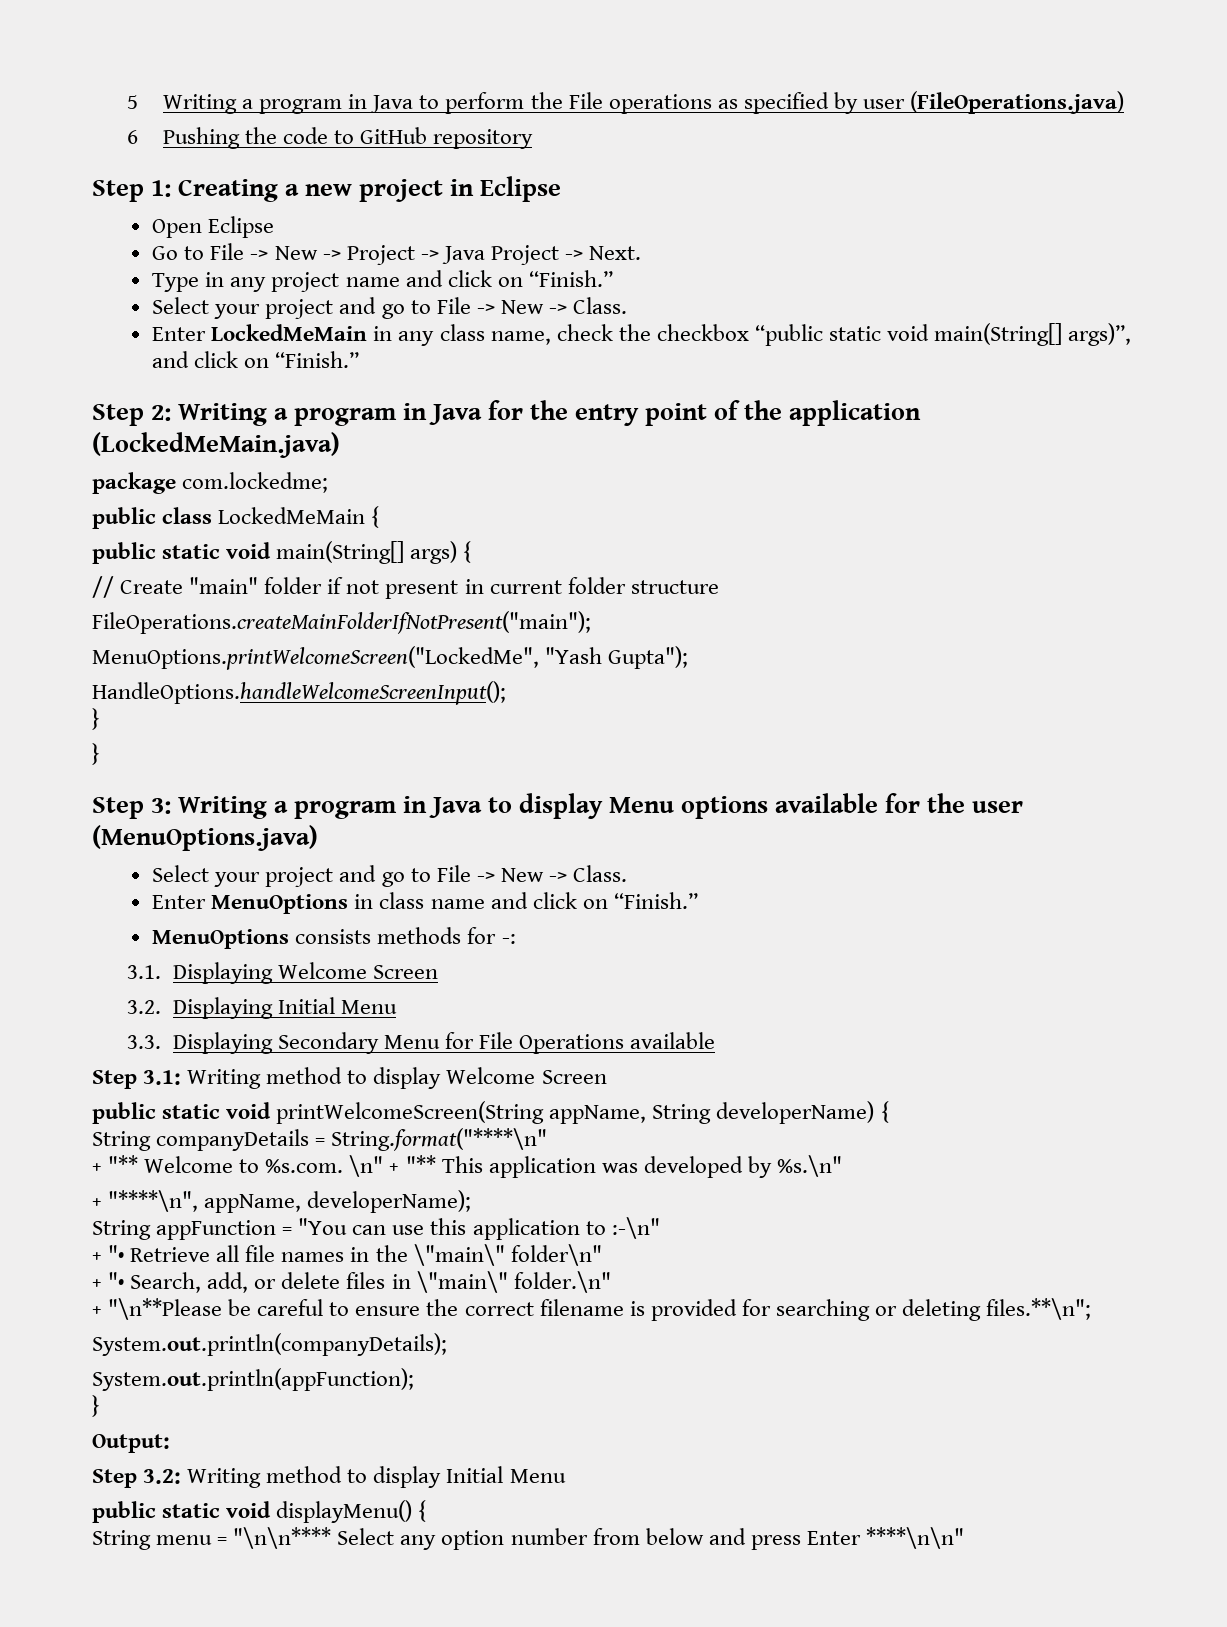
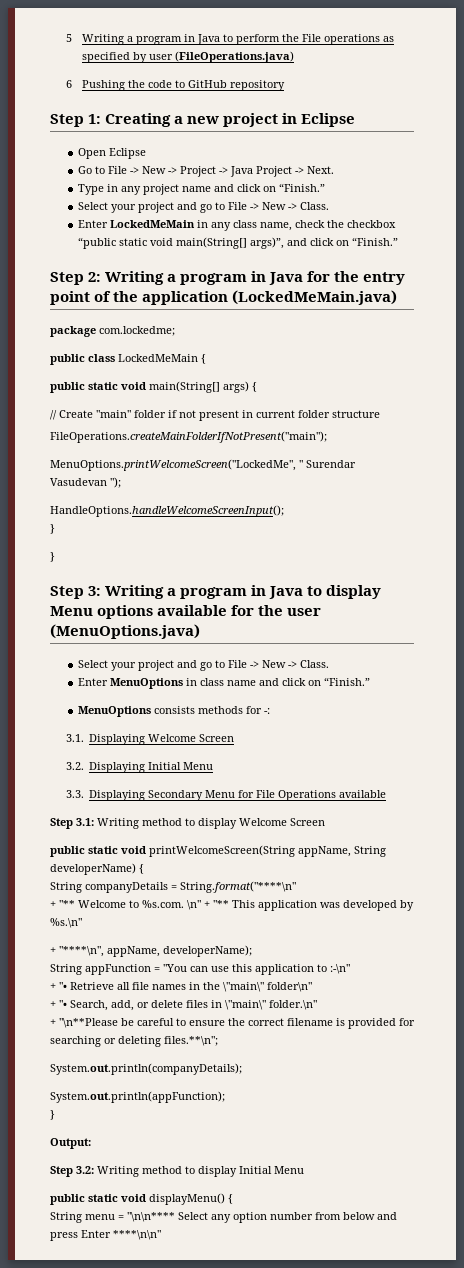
[545,646,689,669] "Yash Gupta"); -> [299,460,356,468] [50,477,121,488] " Surendar Vasudevan ");

